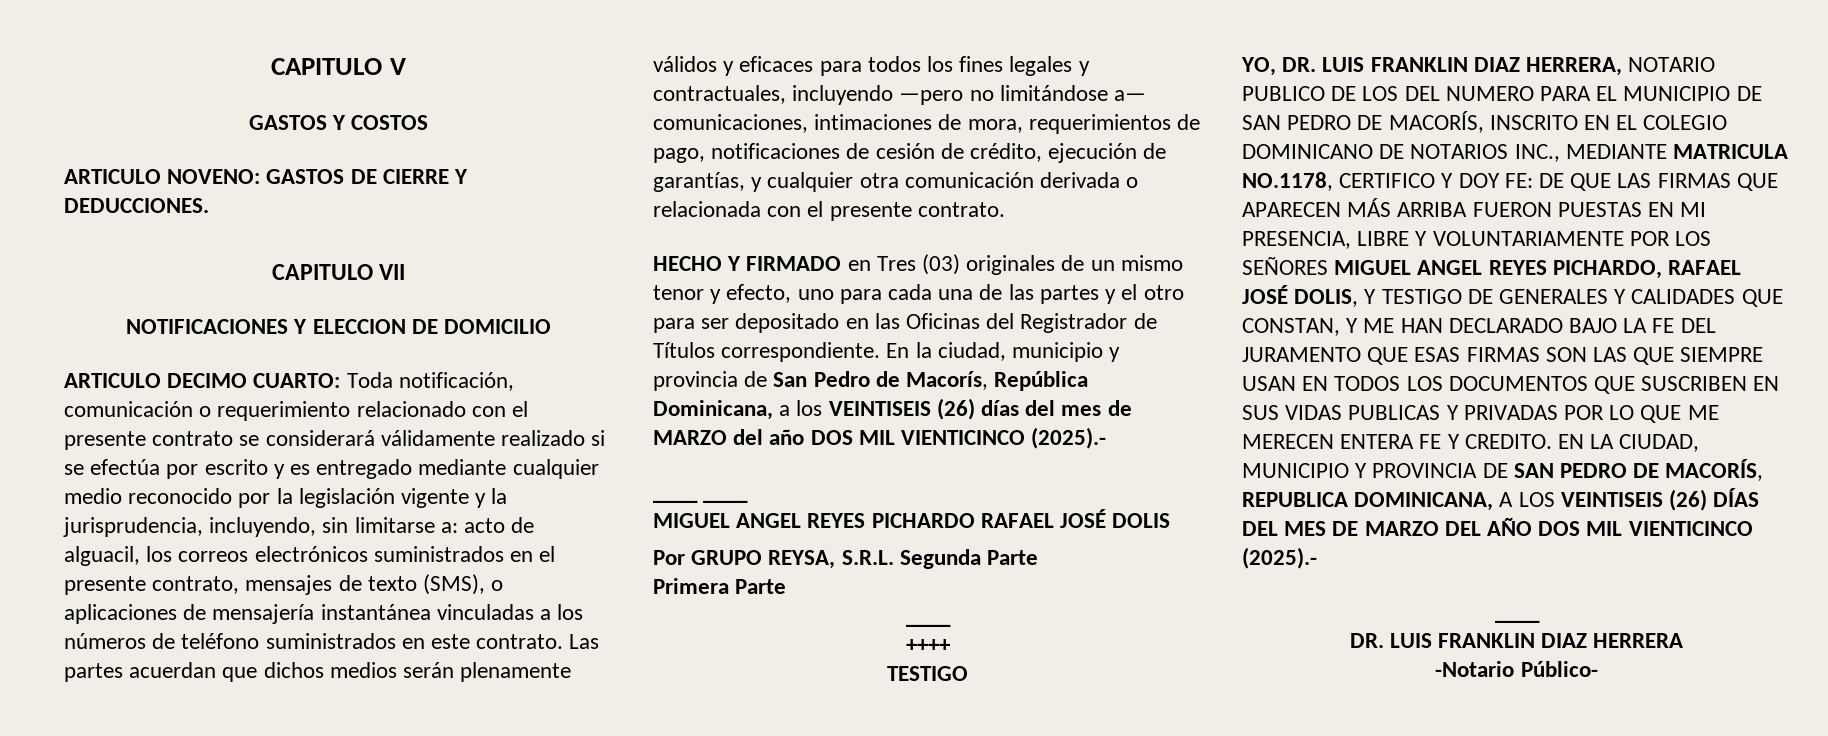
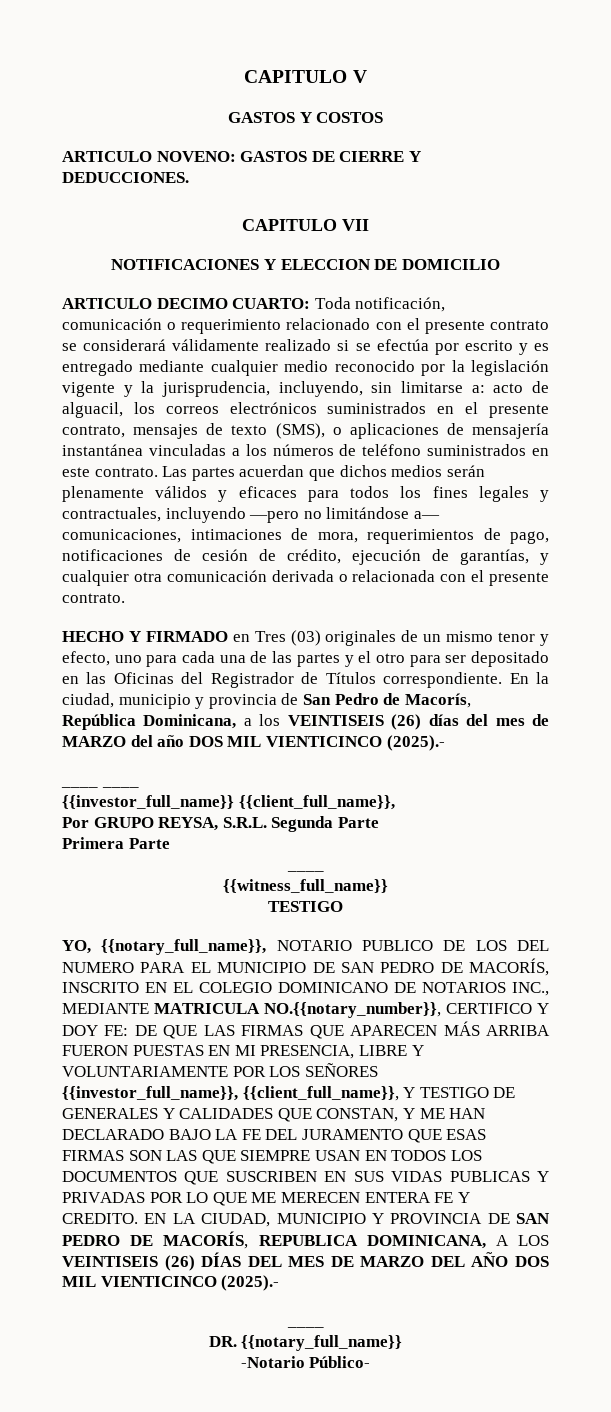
[653,509,1171,528] MIGUEL ANGEL REYES PICHARDO RAFAEL JOSÉ DOLIS -> [62,795,395,810] {{investor_full_name}} {{client_full_name}},
[905,639,951,652] ++++ -> [223,879,388,893] {{witness_full_name}}
[1282,57,1623,76] DR. LUIS FRANKLIN DIAZ HERRERA, -> [101,939,267,955] {{notary_full_name}},
[1242,172,1333,191] NO.1178, -> [264,1002,441,1018] NO.{{notary_number}},
[1334,260,1742,279] [1242,285,1359,307] MIGUEL ANGEL REYES PICHARDO, RAFAEL JOSÉ DOLIS, -> [62,1086,399,1101] {{investor_full_name}}, {{client_full_name}},
[1389,633,1684,648] LUIS FRANKLIN DIAZ HERRERA -> [241,1335,403,1351] {{notary_full_name}}

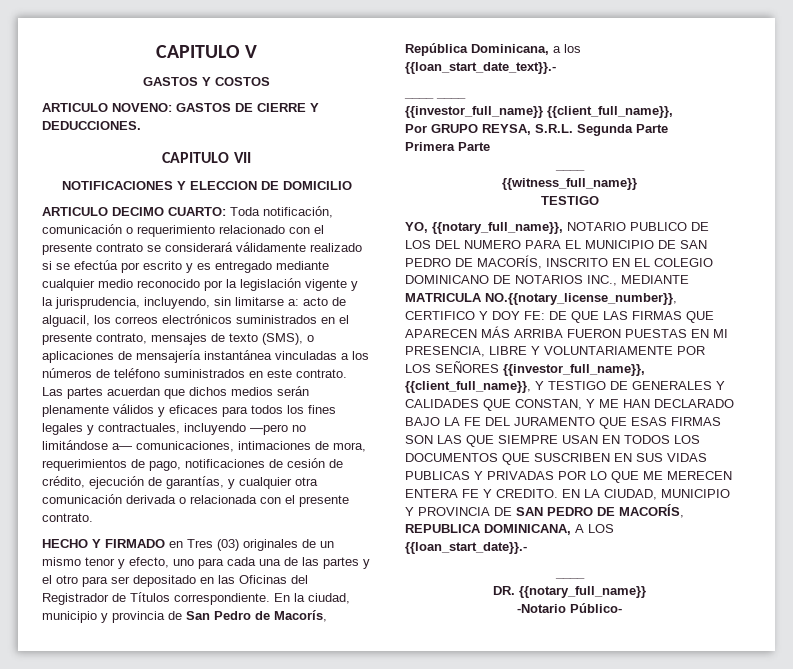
[287,714,550,730] [62,735,445,751] VEINTISEIS (26) días del mes de MARZO del año DOS MIL VIENTICINCO (2025).- -> [405,62,556,74] {{loan_start_date_text}}.-
[264,1002,441,1018] NO.{{notary_number}}, -> [485,293,677,305] NO.{{notary_license_number}},
[62,1252,549,1271] [62,1275,280,1291] VEINTISEIS (26) DÍAS DEL MES DE MARZO DEL AÑO DOS MIL VIENTICINCO (2025).- -> [405,542,527,554] {{loan_start_date}}.-

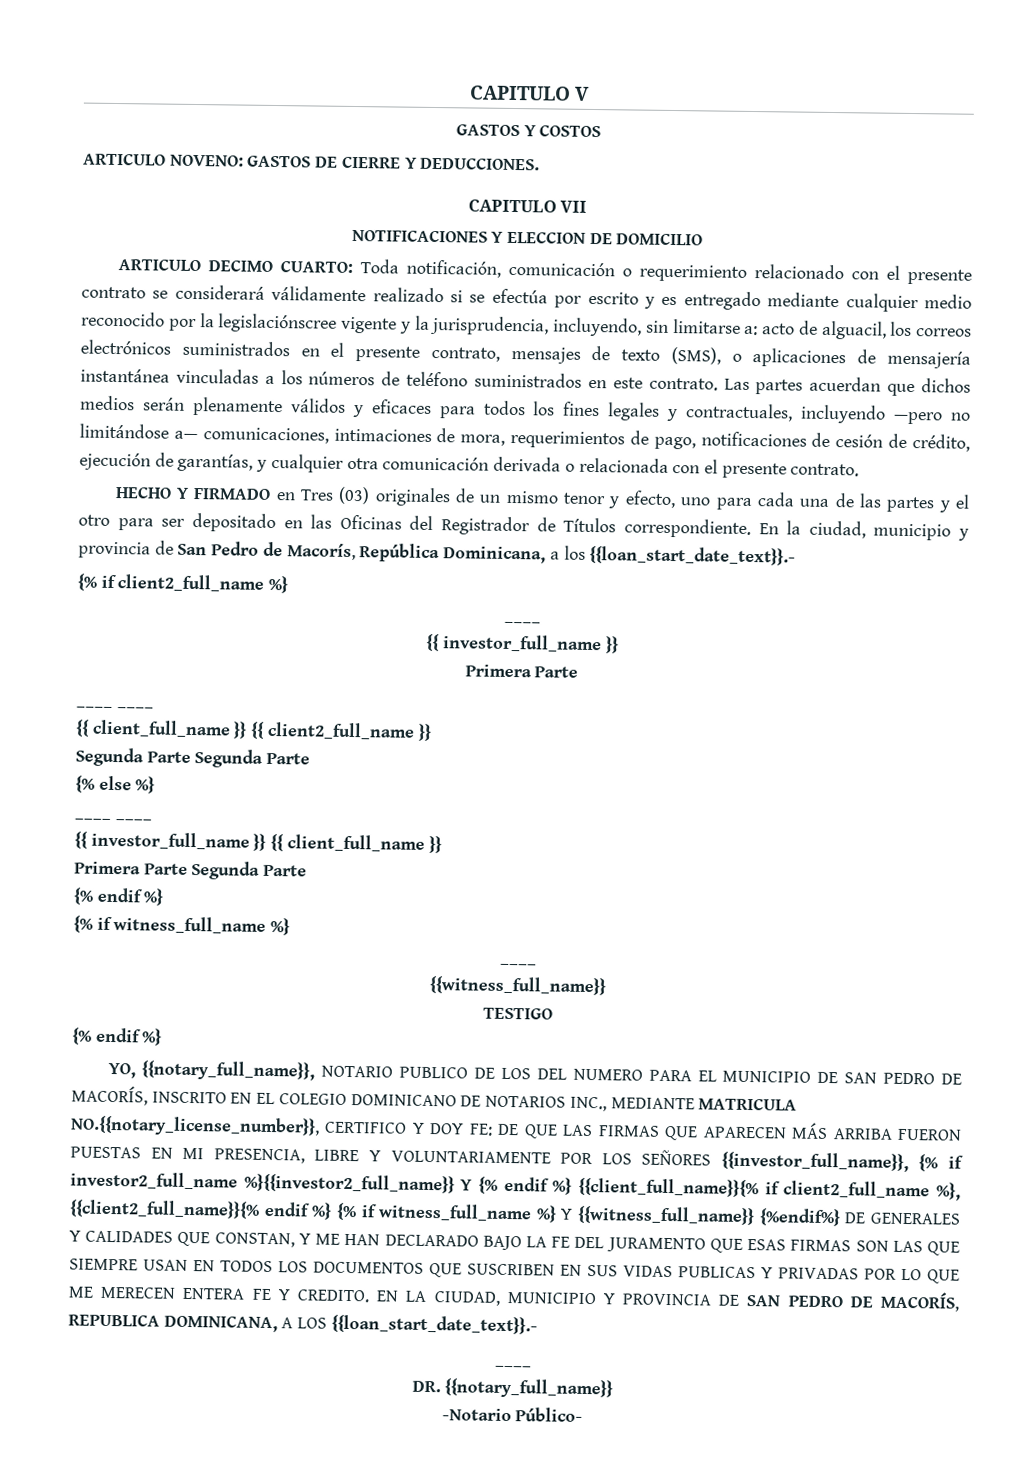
[240,278,301,291] legislación -> [218,313,338,333] legislaciónscree
[404,97,466,99] [405,106,673,118] [405,124,668,136] [405,142,490,151] ____ ____ // {{investor_full_name}} {{client_full_name}}, // Por GRUPO REYSA, S.R.L. Segunda Parte // Primera Parte -> [77,573,289,594] [504,620,541,624] [426,633,619,654] [464,664,579,678] [76,705,154,709] [75,719,432,742] [75,747,311,768] [75,775,156,794] [74,817,152,821] [74,831,442,854] [74,860,308,880] [73,887,165,906] [73,915,291,936] {% if client2_full_name %} // ____ // {{ investor_full_name }} // Primera Parte // ____ ____ // {{ client_full_name }} {{ client2_full_name }} // Segunda Parte Segunda Parte // {% else %} // ____ ____ // {{ investor_full_name }} {{ client_full_name }} // Primera Parte Segunda Parte // {% endif %} // {% if witness_full_name %}
(599, 200) none -> [72,1027,163,1046] // {% endif %}
[405,381,606,393] {{client_full_name}}, Y TESTIGO -> [918,1154,965,1172] [70,1171,961,1201] [69,1199,841,1227] {% if investor2_full_name %}{{investor2_full_name}} Y {% endif %} {{client_full_name}}{% if client2_full_name %}, {{client2_full_name}}{% endif %} {% if witness_full_name %} Y {{witness_full_name}} {%endif%}
[405,542,527,554] {{loan_start_date}}.- -> [330,1314,538,1335] {{loan_start_date_text}}.-

